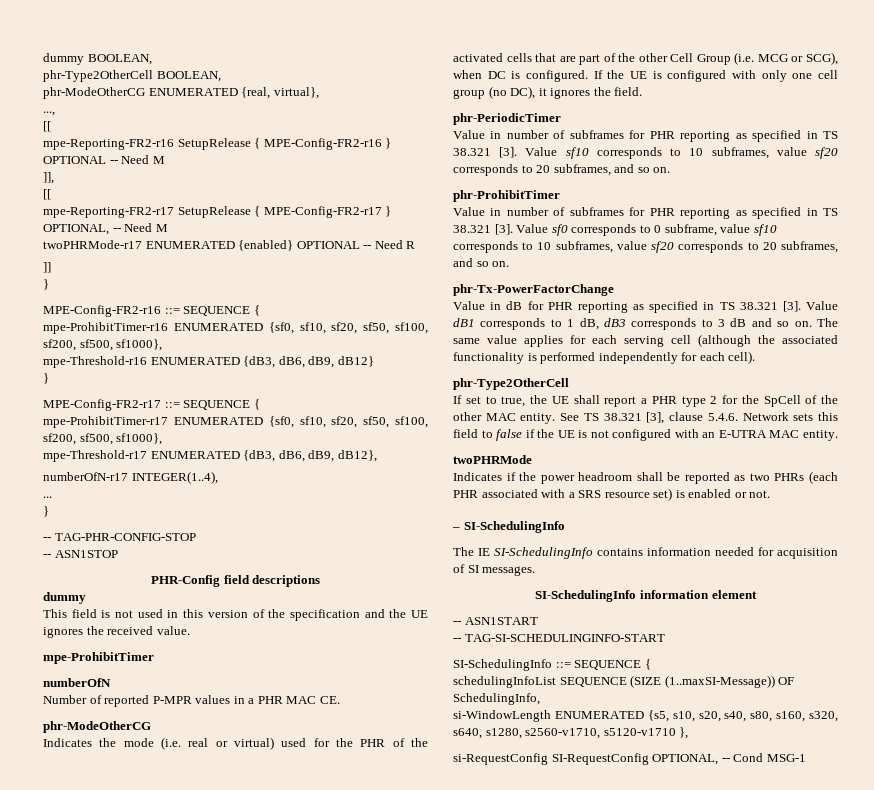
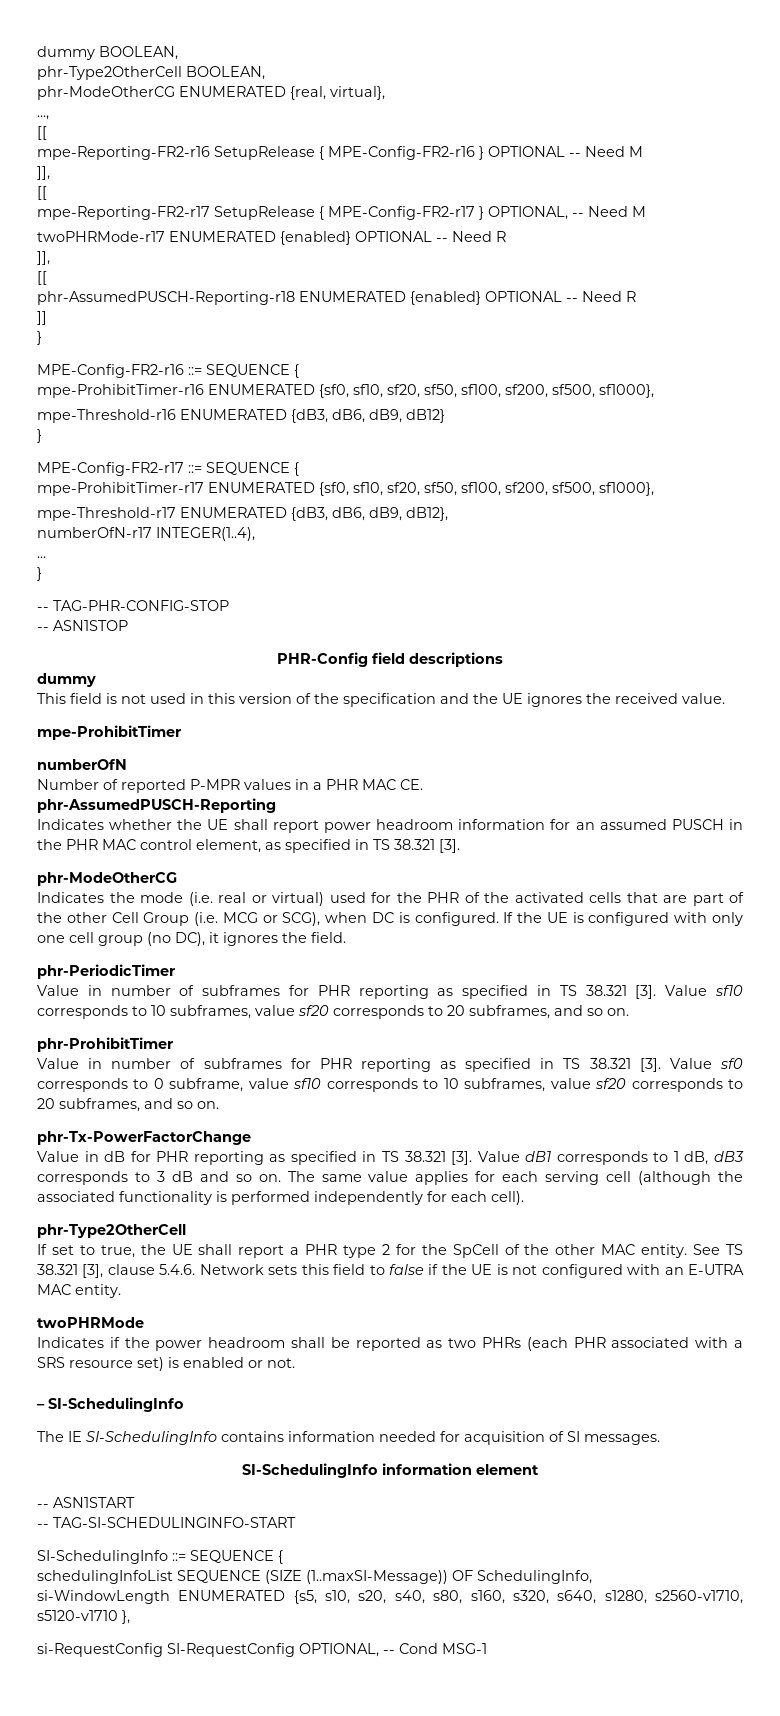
(416, 245) none -> [37,251,50,265] [37,271,47,285] [37,291,636,305] // ]], // [[ // phr-AssumedPUSCH-Reporting-r18 ENUMERATED {enabled} OPTIONAL -- Need R
(340, 700) none -> [37,798,276,813] [37,819,744,833] [37,839,460,853] // phr-AssumedPUSCH-Reporting // Indicates whether the UE shall report power headroom information for an assumed PUSCH in the PHR MAC control element, as specified in TS 38.321 [3].

